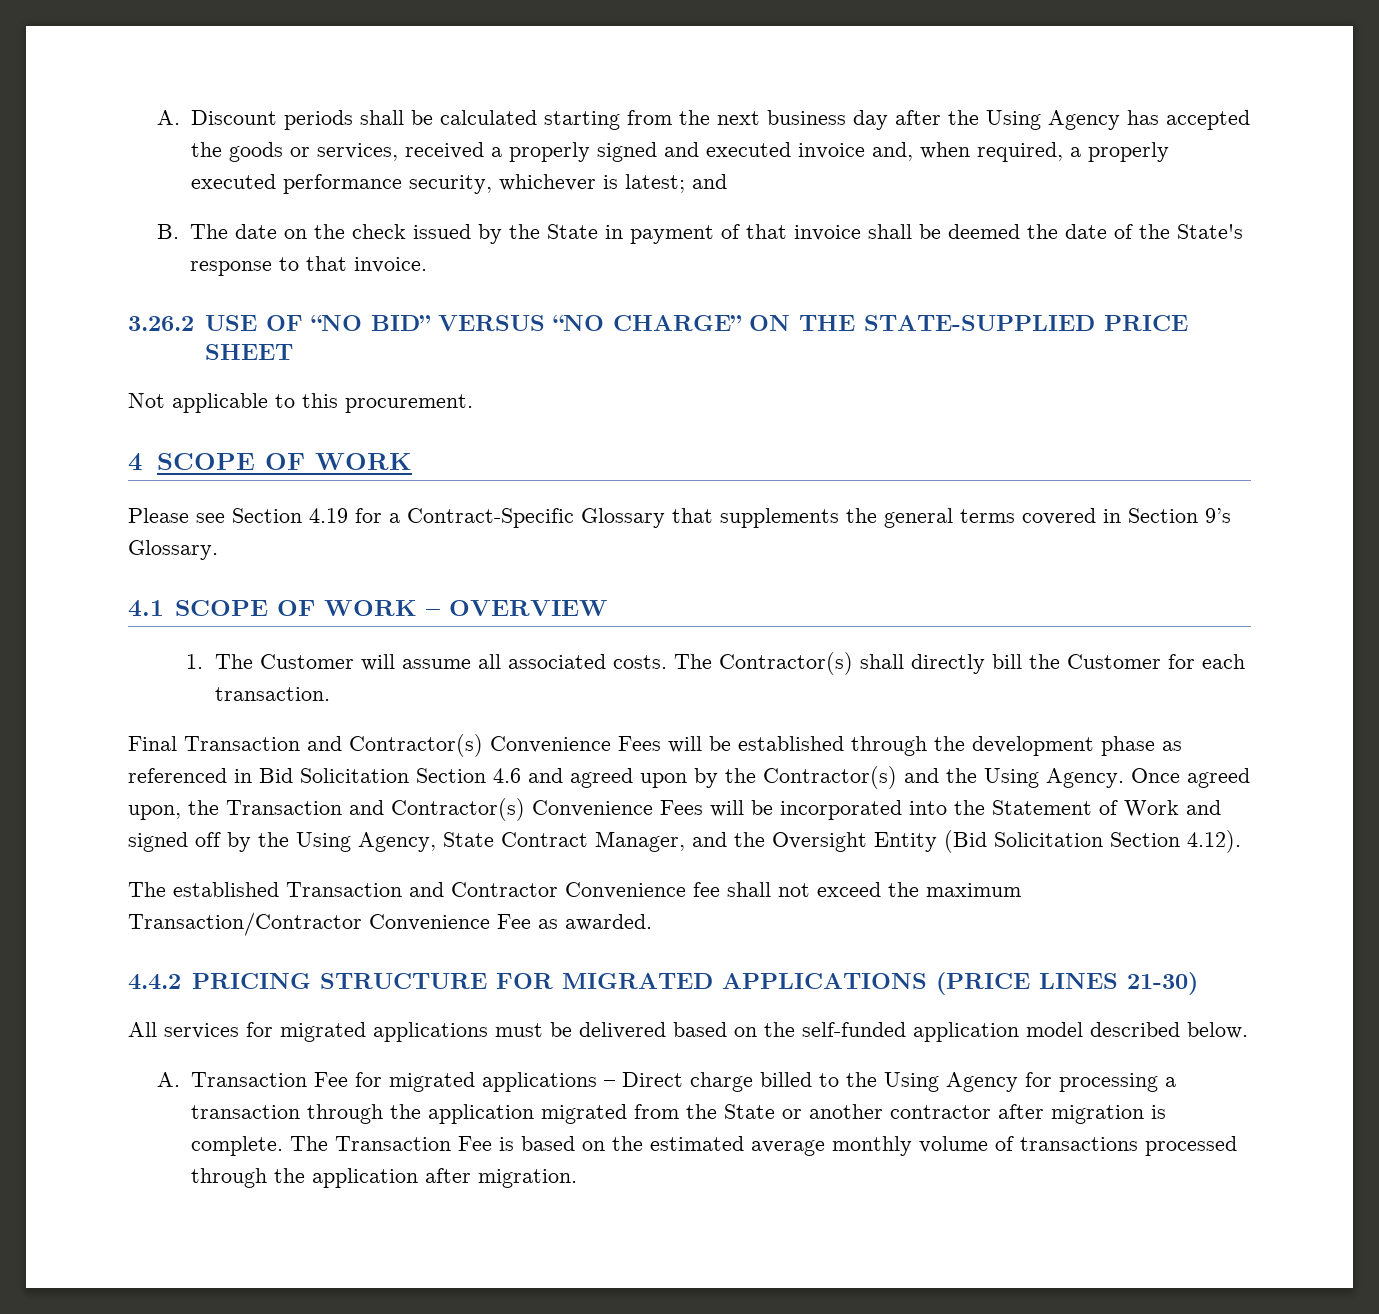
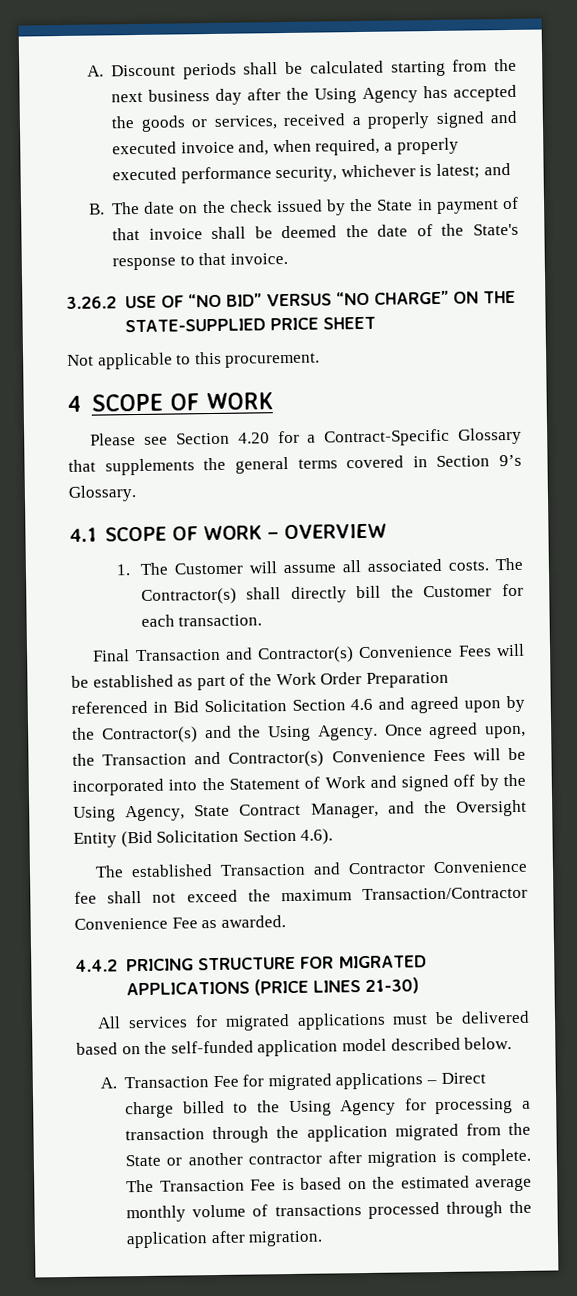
[309,508,348,523] 4.19 -> [237,432,270,444] 4.20
[851,736,1182,756] through the development phase as -> [177,671,449,691] as part of the Work Order Preparation
[1187,830,1241,853] 4.12). -> [300,828,334,845] 4.6).

